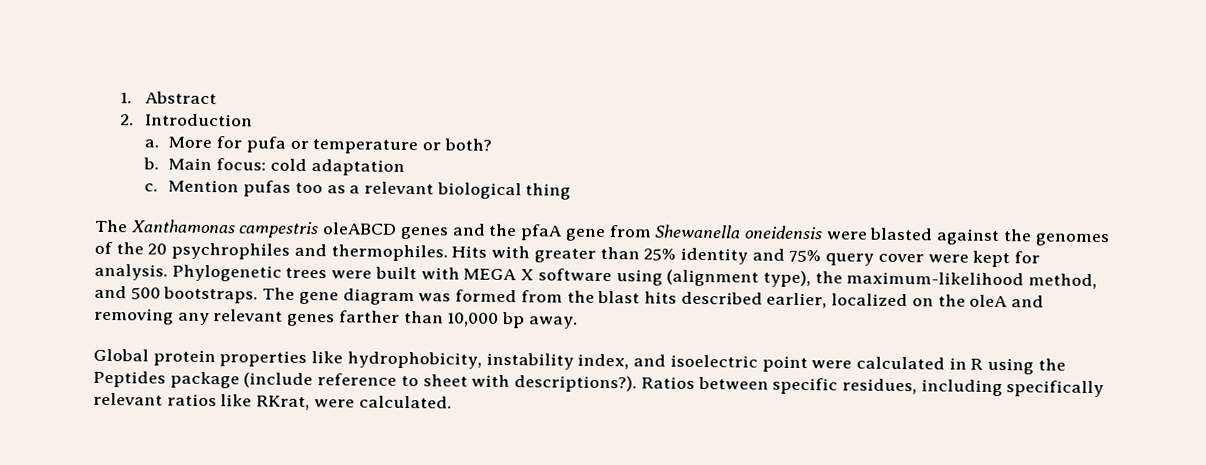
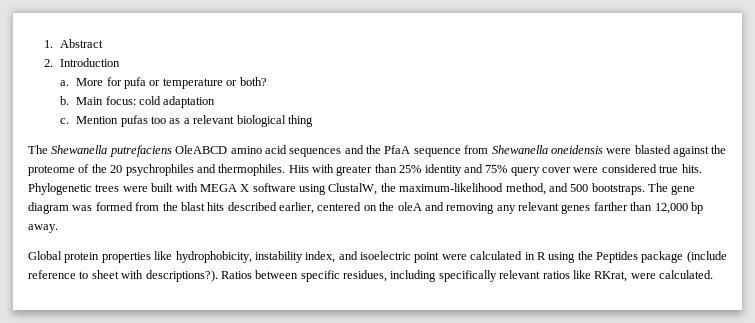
[130,219,606,242] Xanthamonas campestris oleABCD genes and the pfaA gene -> [51,145,461,157] Shewanella putrefaciens OleABCD amino acid sequences and the PfaA sequence
[1034,233,1110,247] genomes -> [28,165,75,176] proteome
[972,250,1041,268] [94,263,168,281] kept for analysis. -> [601,164,702,173] considered true hits.
[666,269,811,288] (alignment type), -> [328,183,378,195] ClustalW,
[831,293,909,307] localized -> [317,202,362,211] centered
[447,312,500,327] 10,000 -> [654,203,688,214] 12,000

